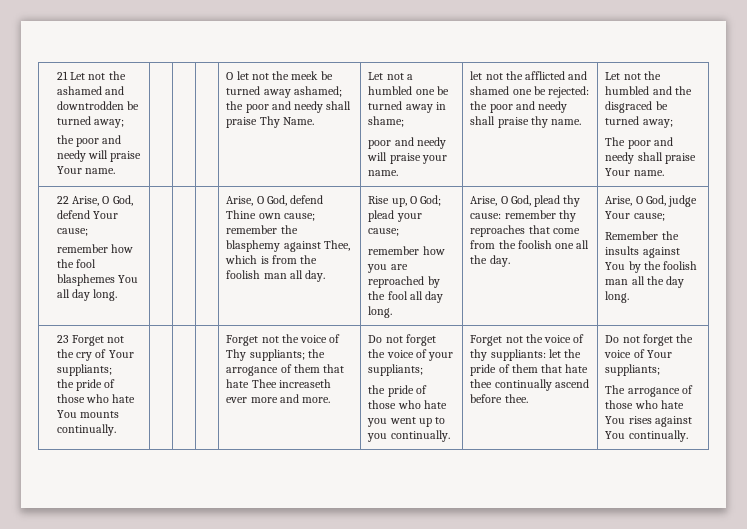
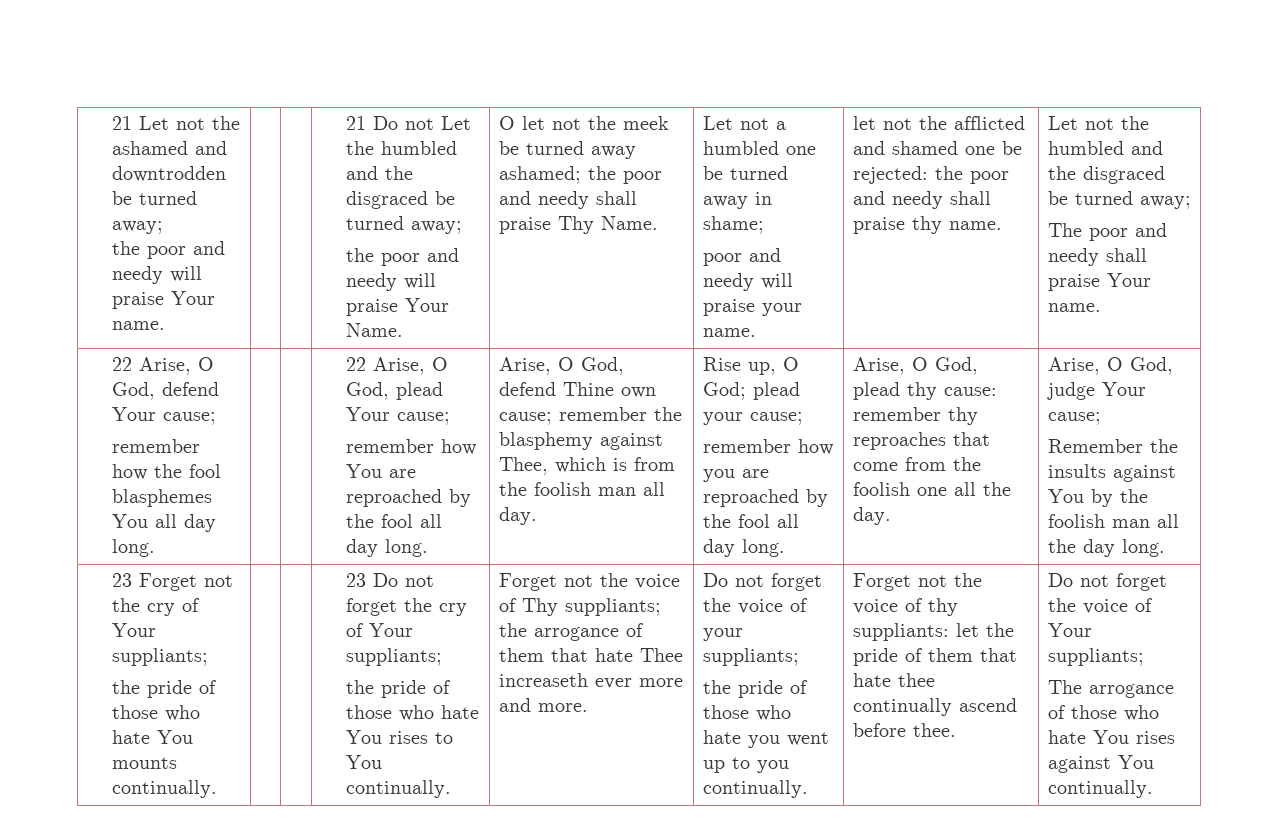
(116, 171) none -> [346,116,472,130] [346,141,458,155] [346,166,414,180] [346,191,456,209] [346,216,463,234] [346,248,460,266] [346,273,437,291] [346,298,450,316] [346,323,404,337] 21 Do not Let the humbled and the disgraced be turned away; // the poor and needy will praise Your Name.
(118, 295) none -> [346,357,449,375] [346,382,444,400] [346,407,451,425] [346,439,478,455] [346,464,417,478] [346,489,472,507] [346,514,443,528] [346,539,429,557] 22 Arise, O God, plead Your cause; // remember how You are reproached by the fool all day long.
(116, 430) none -> [346,573,435,587] [346,598,468,616] [346,623,414,637] [346,648,443,666] [346,680,452,698] [346,705,480,721] [346,730,454,744] [346,755,383,769] [346,780,452,798] 23 Do not forget the cry of Your suppliants; // the pride of those who hate You rises to You continually.

